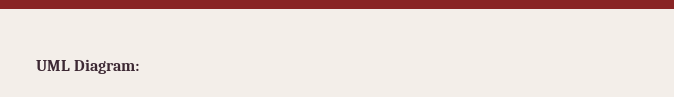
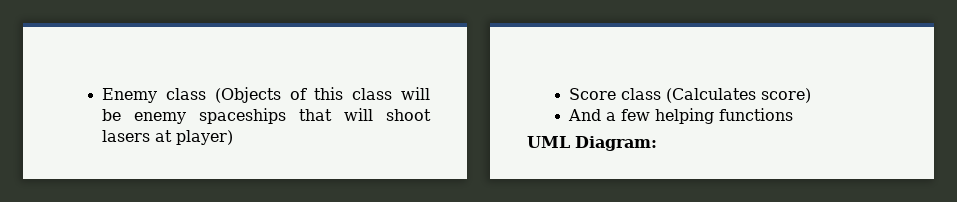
(36, 65) none -> [102,87,430,103] [102,108,431,124] [102,130,234,145] [569,88,812,103] [568,108,794,124] Enemy class (Objects of this class will be enemy spaceships that will shoot lasers at player) // Score class (Calculates score) // And a few helping functions //

